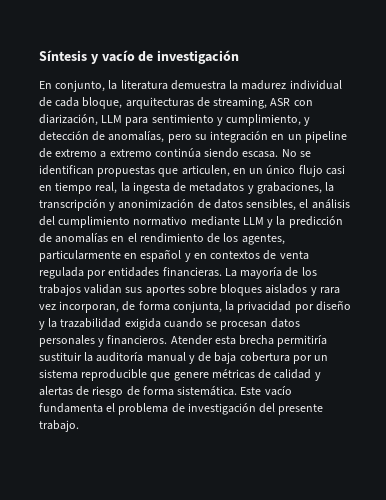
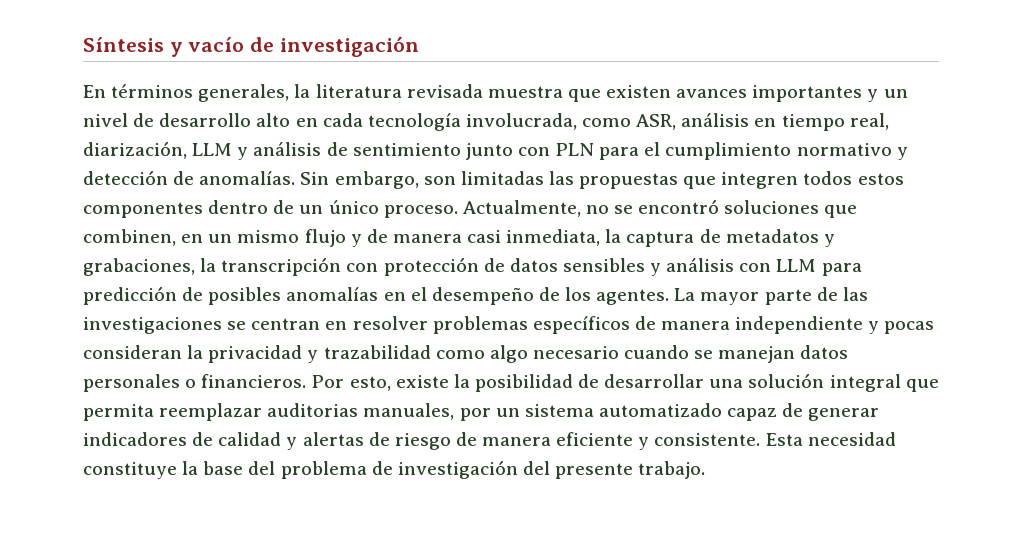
[55,80,342,92] [39,97,313,109] [39,114,311,126] [39,131,347,143] [39,148,311,158] [39,165,345,177] [39,182,170,194] conjunto, la literatura demuestra la madurez individual de cada bloque, arquitecturas de streaming, ASR con diarización, LLM para sentimiento y cumplimiento, y detección de anomalías, pero su integración en un pipeline de extremo a extremo continúa siendo escasa. No se identifican propuestas que articulen, en un único flujo casi en tiempo real, la ingesta -> [111,84,908,102] [83,113,889,131] [83,141,908,160] [83,170,904,189] [83,199,858,218] [83,229,695,247] términos generales, la literatura revisada muestra que existen avances importantes y un nivel de desarrollo alto en cada tecnología involucrada, como ASR, análisis en tiempo real, diarización, LLM y análisis de sentimiento junto con PLN para el cumplimiento normativo y detección de anomalías. Sin embargo, son limitadas las propuestas que integren todos estos componentes dentro de un único proceso. Actualmente, no se encontró soluciones que combinen, en un mismo flujo y de manera casi inmediata, la captura
[109,199,350,211] [39,216,286,228] y anonimización de datos sensibles, el análisis del cumplimiento normativo mediante LLM y la -> [346,257,862,276] con protección de datos sensibles y análisis con LLM para
(52, 238) none -> [208,287,282,305] posibles
[139,233,285,245] [39,249,309,262] [39,267,317,279] [39,284,340,296] [39,300,351,313] [39,318,161,330] rendimiento de los agentes, particularmente en español y en contextos de venta regulada por entidades financieras. La mayoría de los trabajos validan sus aportes sobre bloques aislados y rara vez incorporan, de forma conjunta, la privacidad por diseño y la trazabilidad exigida -> [431,287,868,305] [83,316,935,334] [83,345,619,363] desempeño de los agentes. La mayor parte de las investigaciones se centran en resolver problemas específicos de manera independiente y pocas consideran la privacidad y trazabilidad como algo necesario
[220,321,268,330] procesan -> [718,346,796,363] manejan
[98,335,328,347] [39,352,329,364] [39,369,255,381] y financieros. Atender esta brecha permitiría sustituir la auditoría manual y de baja cobertura por un sistema reproducible que genere métricas -> [185,373,939,392] [83,403,880,421] [83,432,187,446] o financieros. Por esto, existe la posibilidad de desarrollar una solución integral que permita reemplazar auditorias manuales, por un sistema automatizado capaz de generar indicadores
[142,386,292,396] [39,403,116,413] forma sistemática. Este vacío fundamenta el -> [482,432,896,450] [83,461,276,479] manera eficiente y consistente. Esta necesidad constituye la base del

